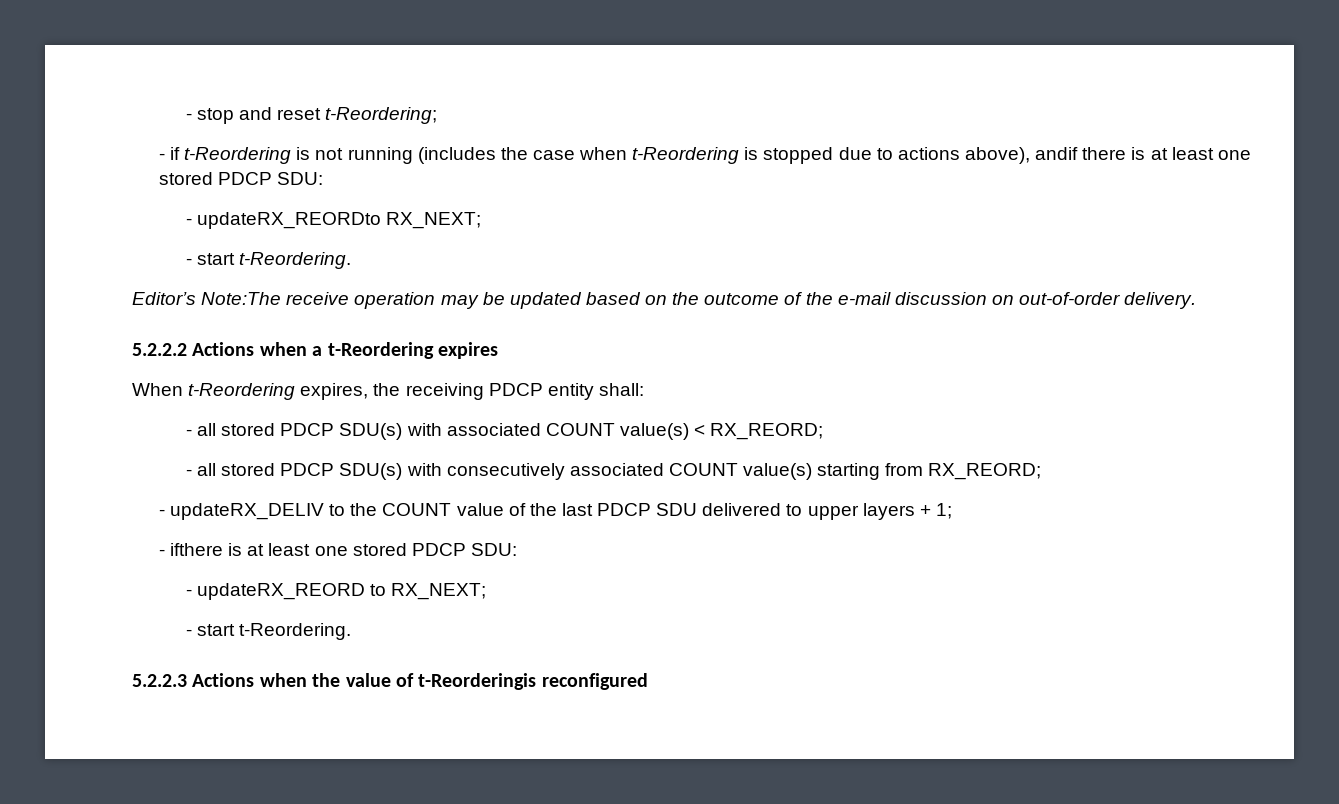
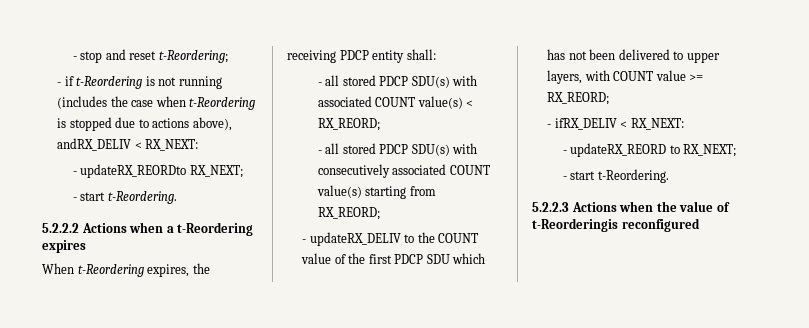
[1035,147,1251,160] [158,172,324,185] andif there is at least one stored PDCP SDU: -> [57,138,199,151] andRX_DELIV < RX_NEXT:
[132,292,1197,309] // Editor’s Note:The receive operation may be updated based on the outcome of the e-mail discussion on out-of-order delivery. -> (177, 197) none
[561,503,593,516] last -> [368,254,392,264] first
[702,503,953,520] [158,543,517,556] delivered to upper layers + 1; // - ifthere is at least one stored PDCP SDU: -> [452,253,486,264] [547,49,720,63] [547,70,704,84] [547,92,610,105] [547,118,684,130] which has not been delivered to upper layers, with COUNT value >= RX_REORD; // - ifRX_DELIV < RX_NEXT:

